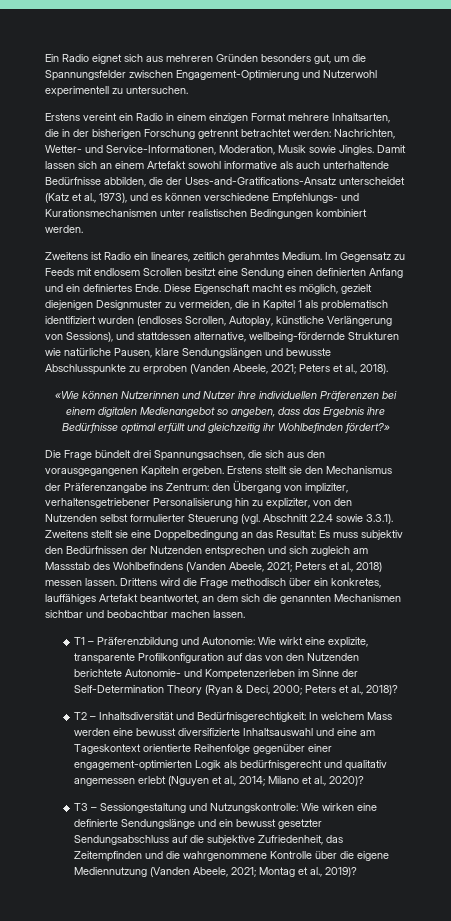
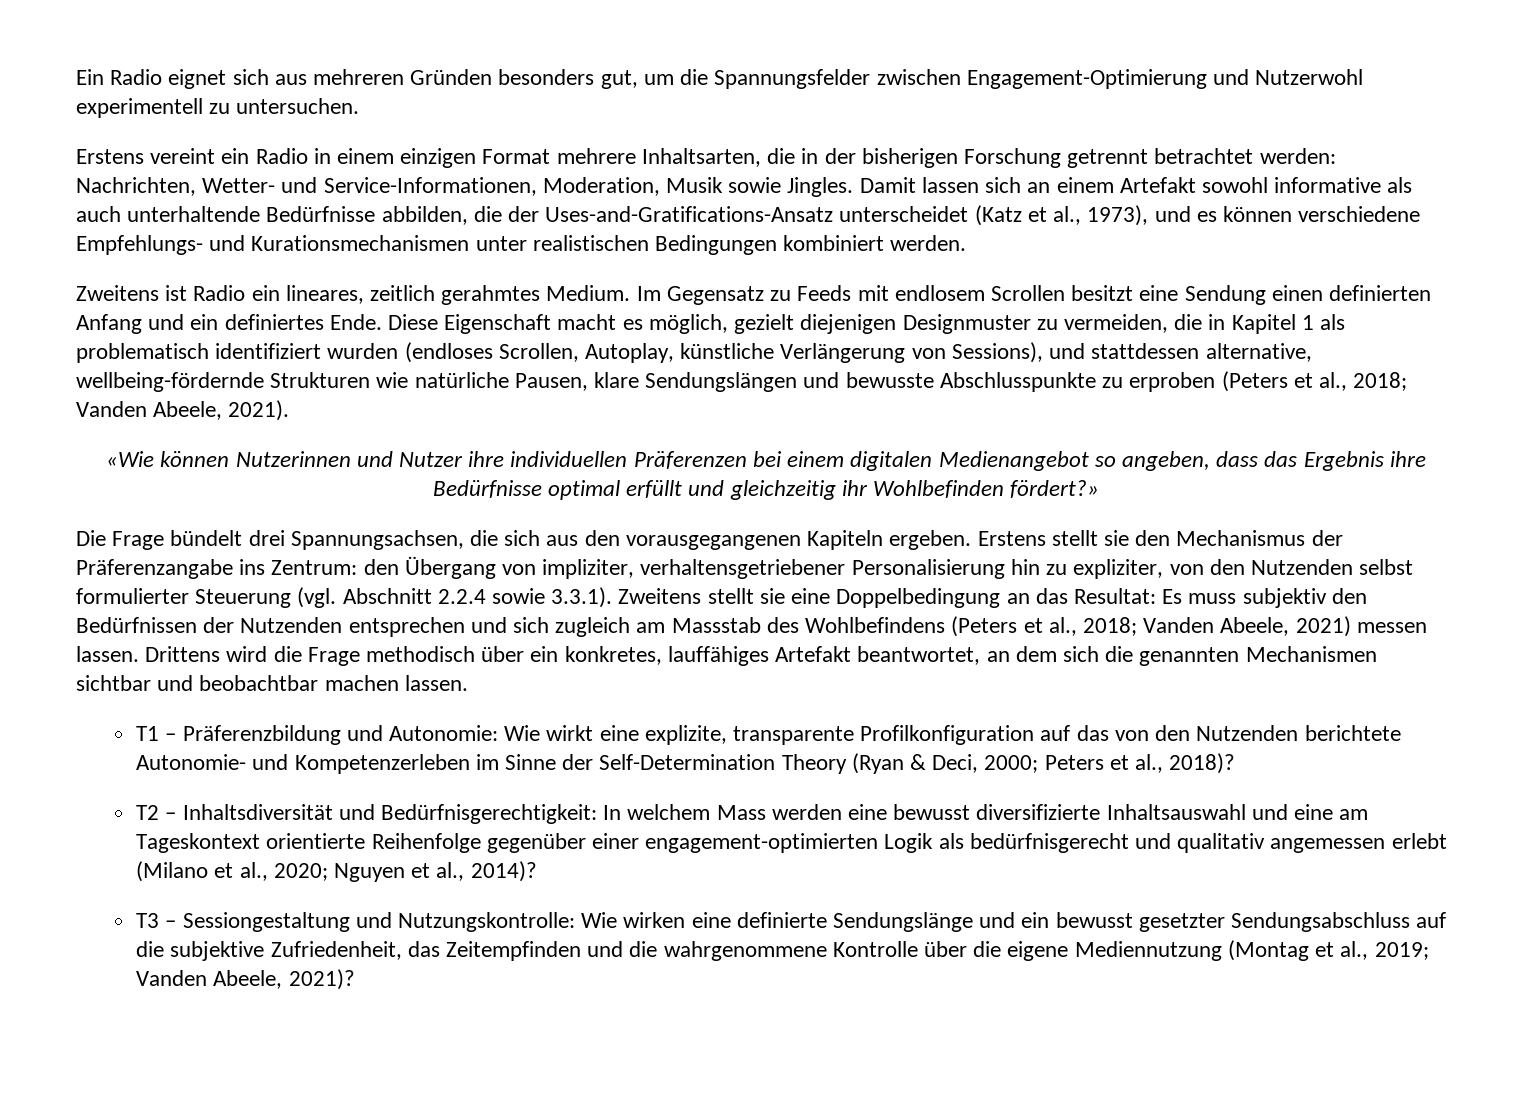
[190,364,388,374] (Vanden Abeele, 2021; Peters et al., 2018). -> [1221,371,1408,392] [76,400,290,421] (Peters et al., 2018; Vanden Abeele, 2021).
[186,562,382,572] (Vanden Abeele, 2021; Peters et al., 2018) -> [951,616,1351,637] (Peters et al., 2018; Vanden Abeele, 2021)
[168,776,365,786] (Nguyen et al., 2014; Milano et al., 2020)? -> [136,861,537,882] (Milano et al., 2020; Nguyen et al., 2014)?
[150,867,358,877] (Vanden Abeele, 2021; Montag et al., 2019)? -> [1227,940,1429,961] [136,969,355,990] (Montag et al., 2019; Vanden Abeele, 2021)?

